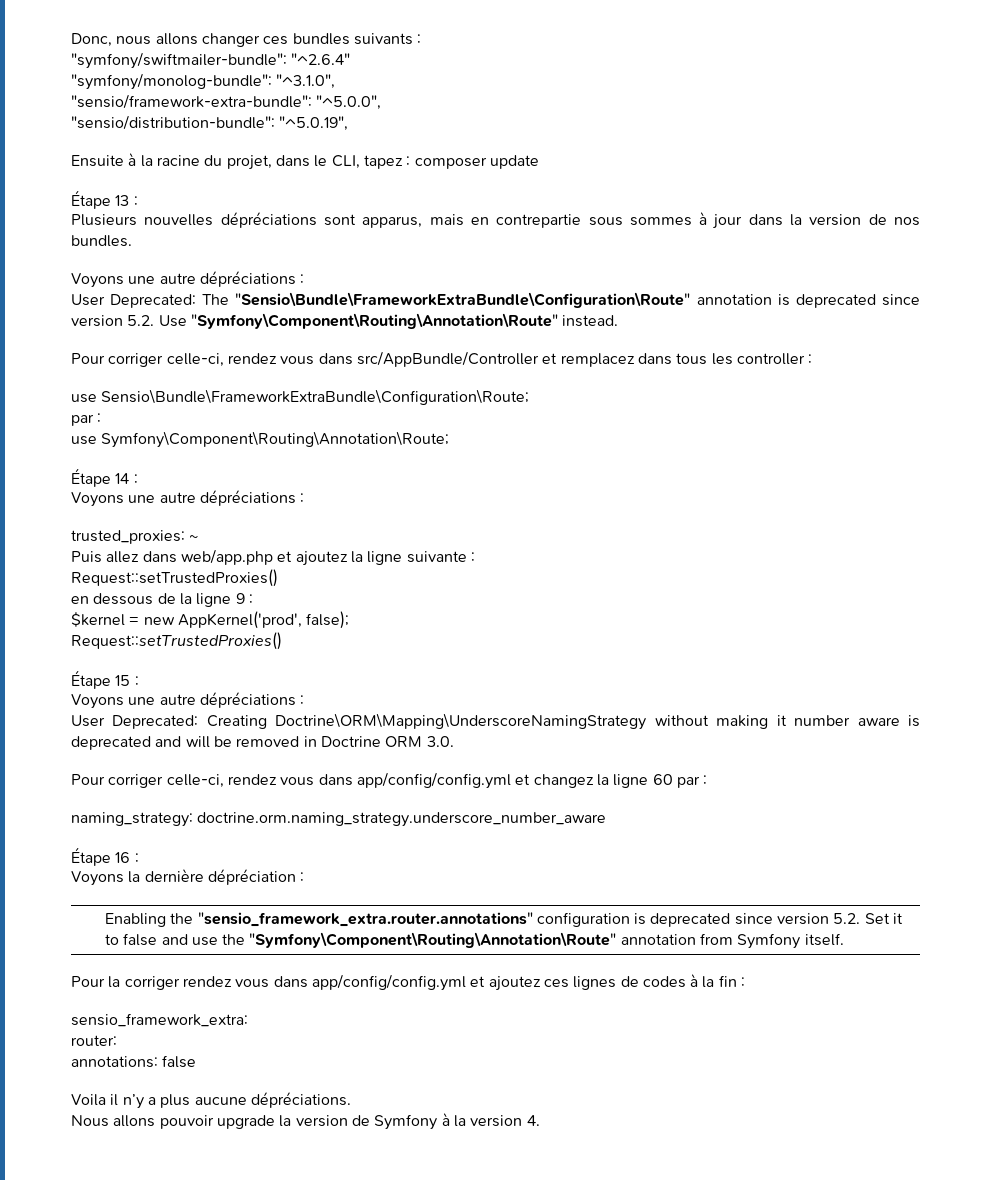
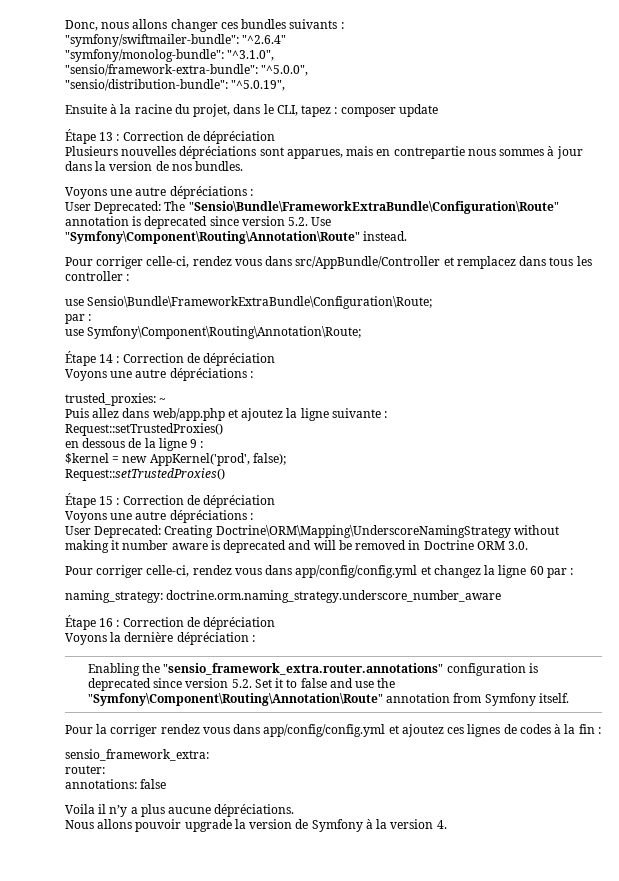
(138, 201) none -> [122,131,276,144] Correction de dépréciation
[362,216,423,228] apparus, -> [286,149,343,159] apparues,
[588,217,623,226] sous -> [467,149,496,156] nous
(138, 479) none -> [122,353,276,366] Correction de dépréciation
(139, 681) none -> [122,495,276,508] Correction de dépréciation
(139, 858) none -> [122,617,276,630] Correction de dépréciation

